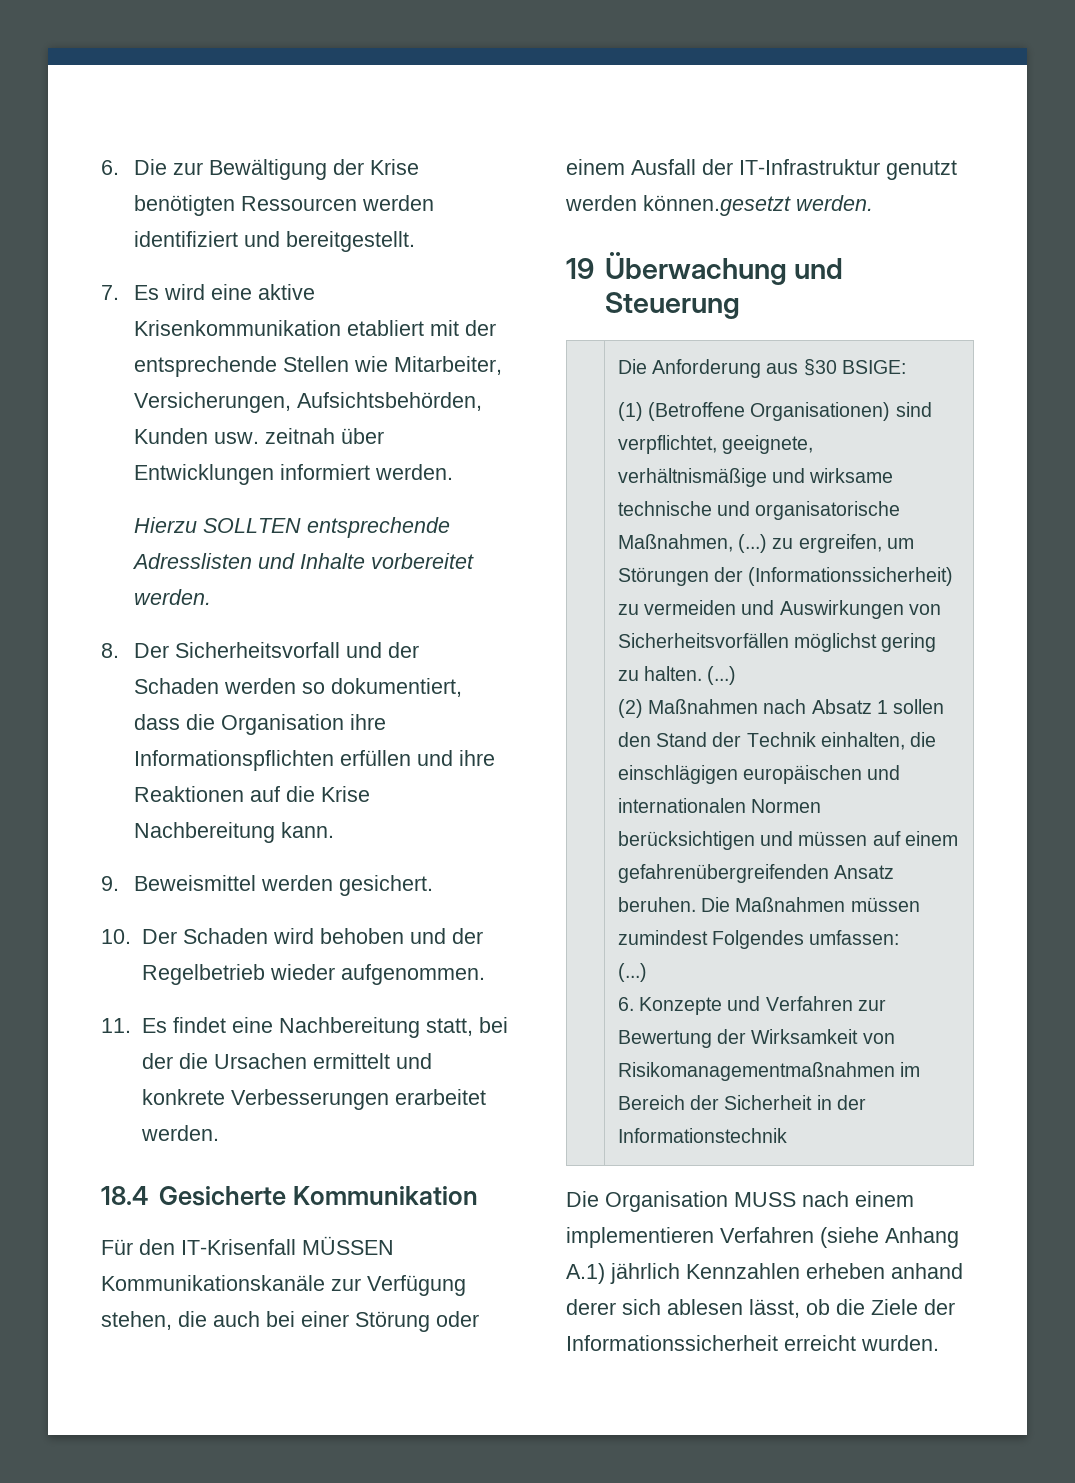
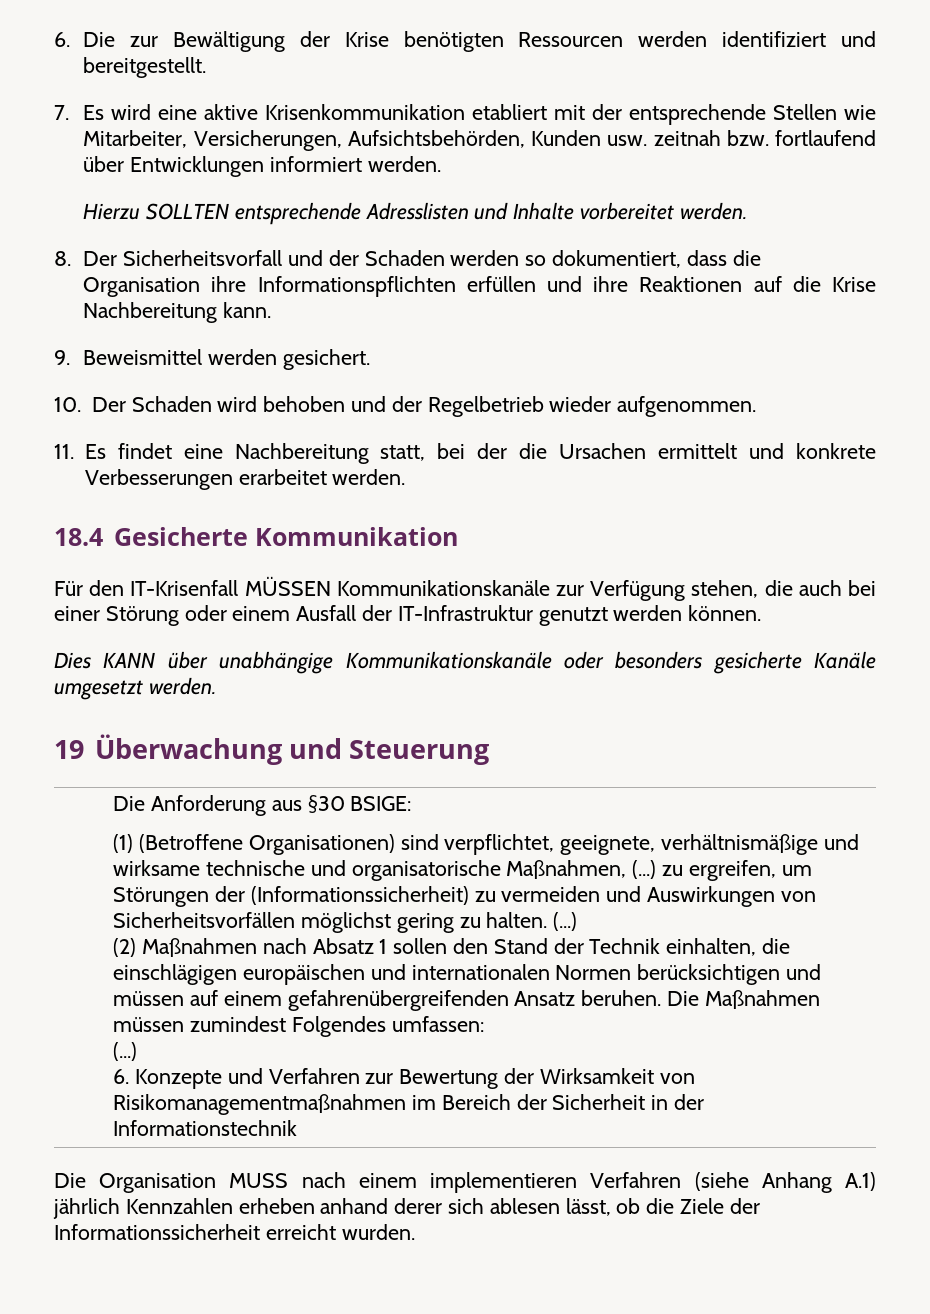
(335, 436) none -> [726,130,877,146] bzw. fortlaufend
[643,195,791,216] können.gesetzt -> [688,605,762,621] [54,651,876,674] [54,680,143,700] können. // Dies KANN über unabhängige Kommunikationskanäle oder besonders gesicherte Kanäle umgesetzt

